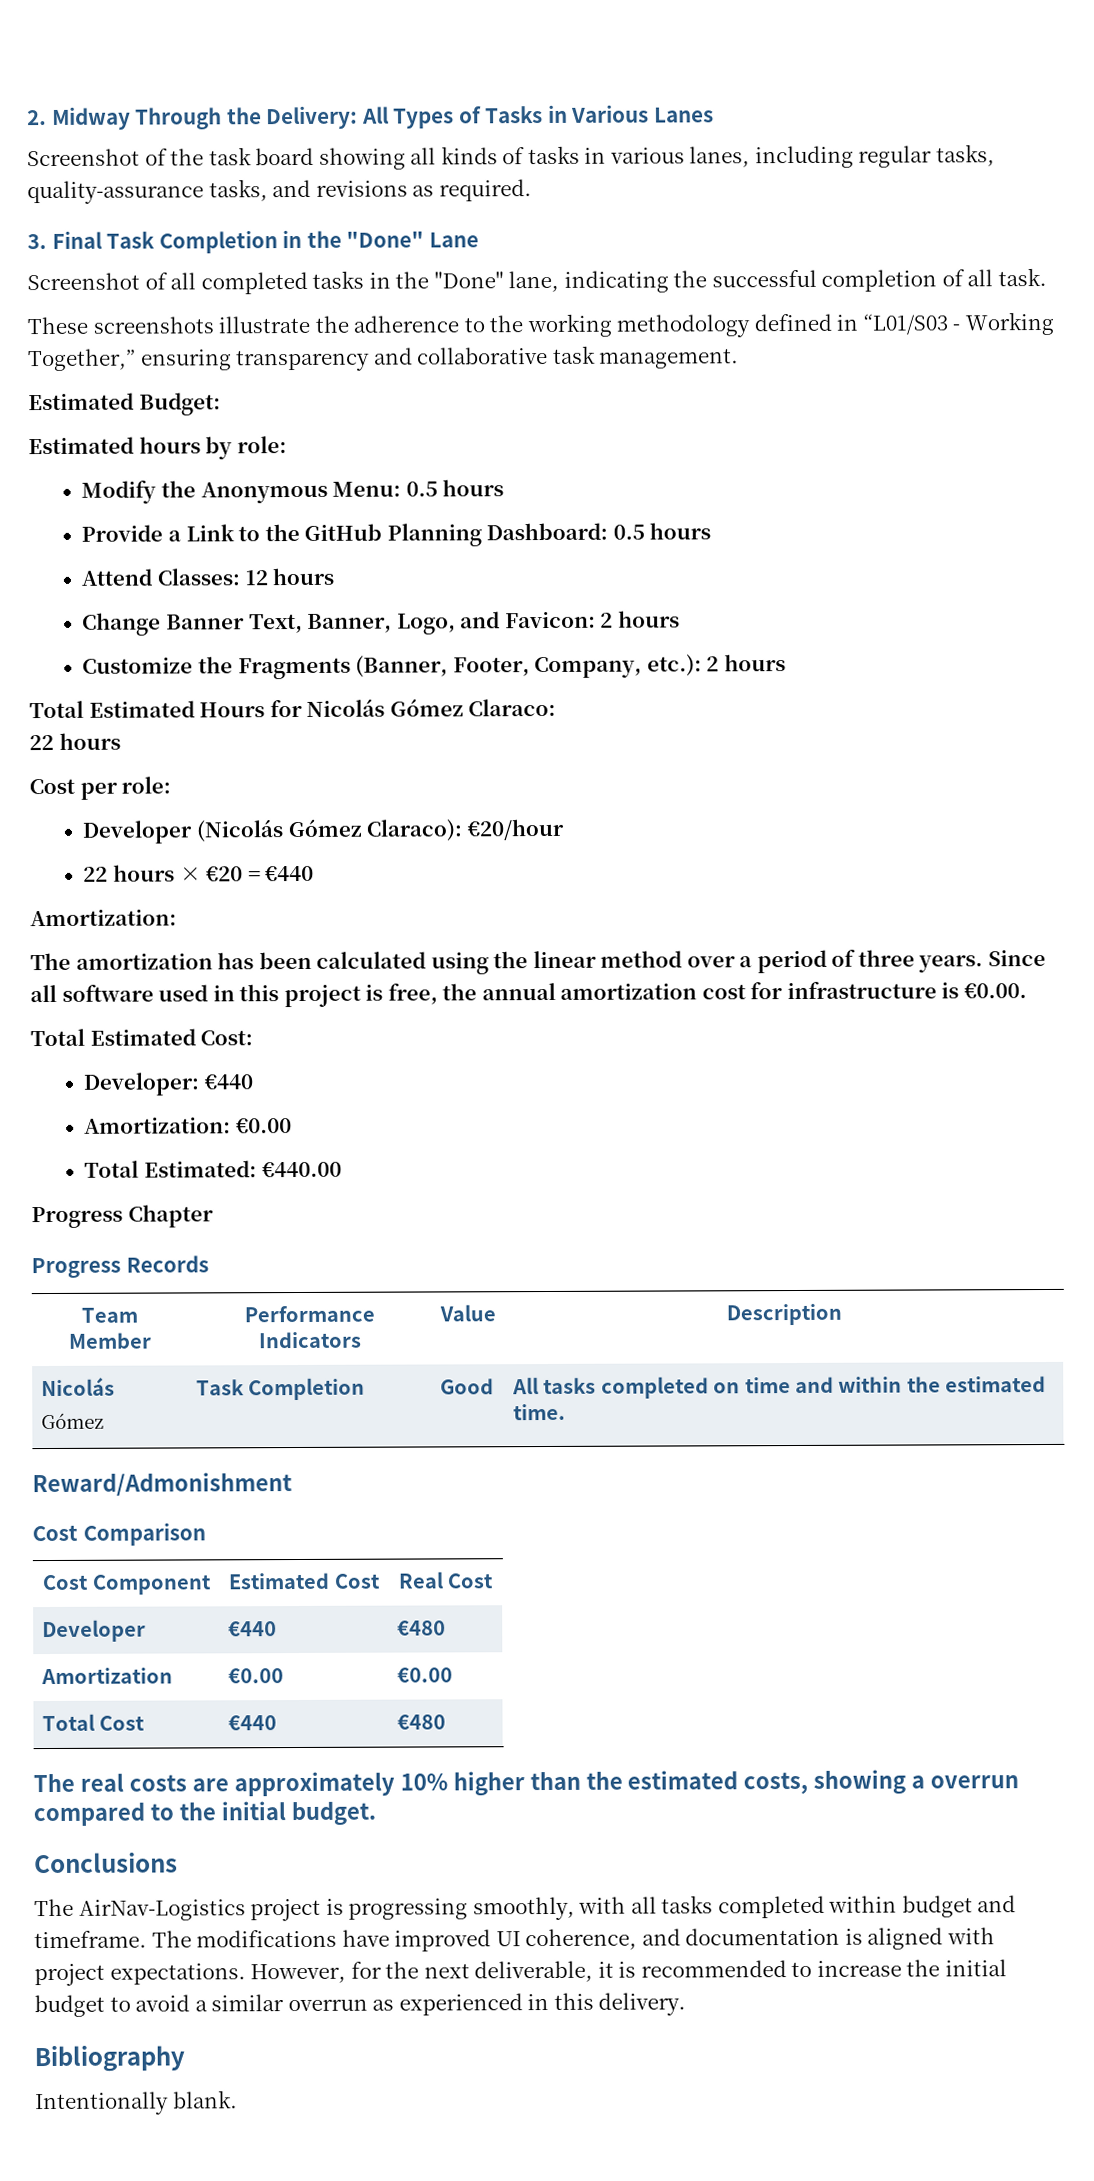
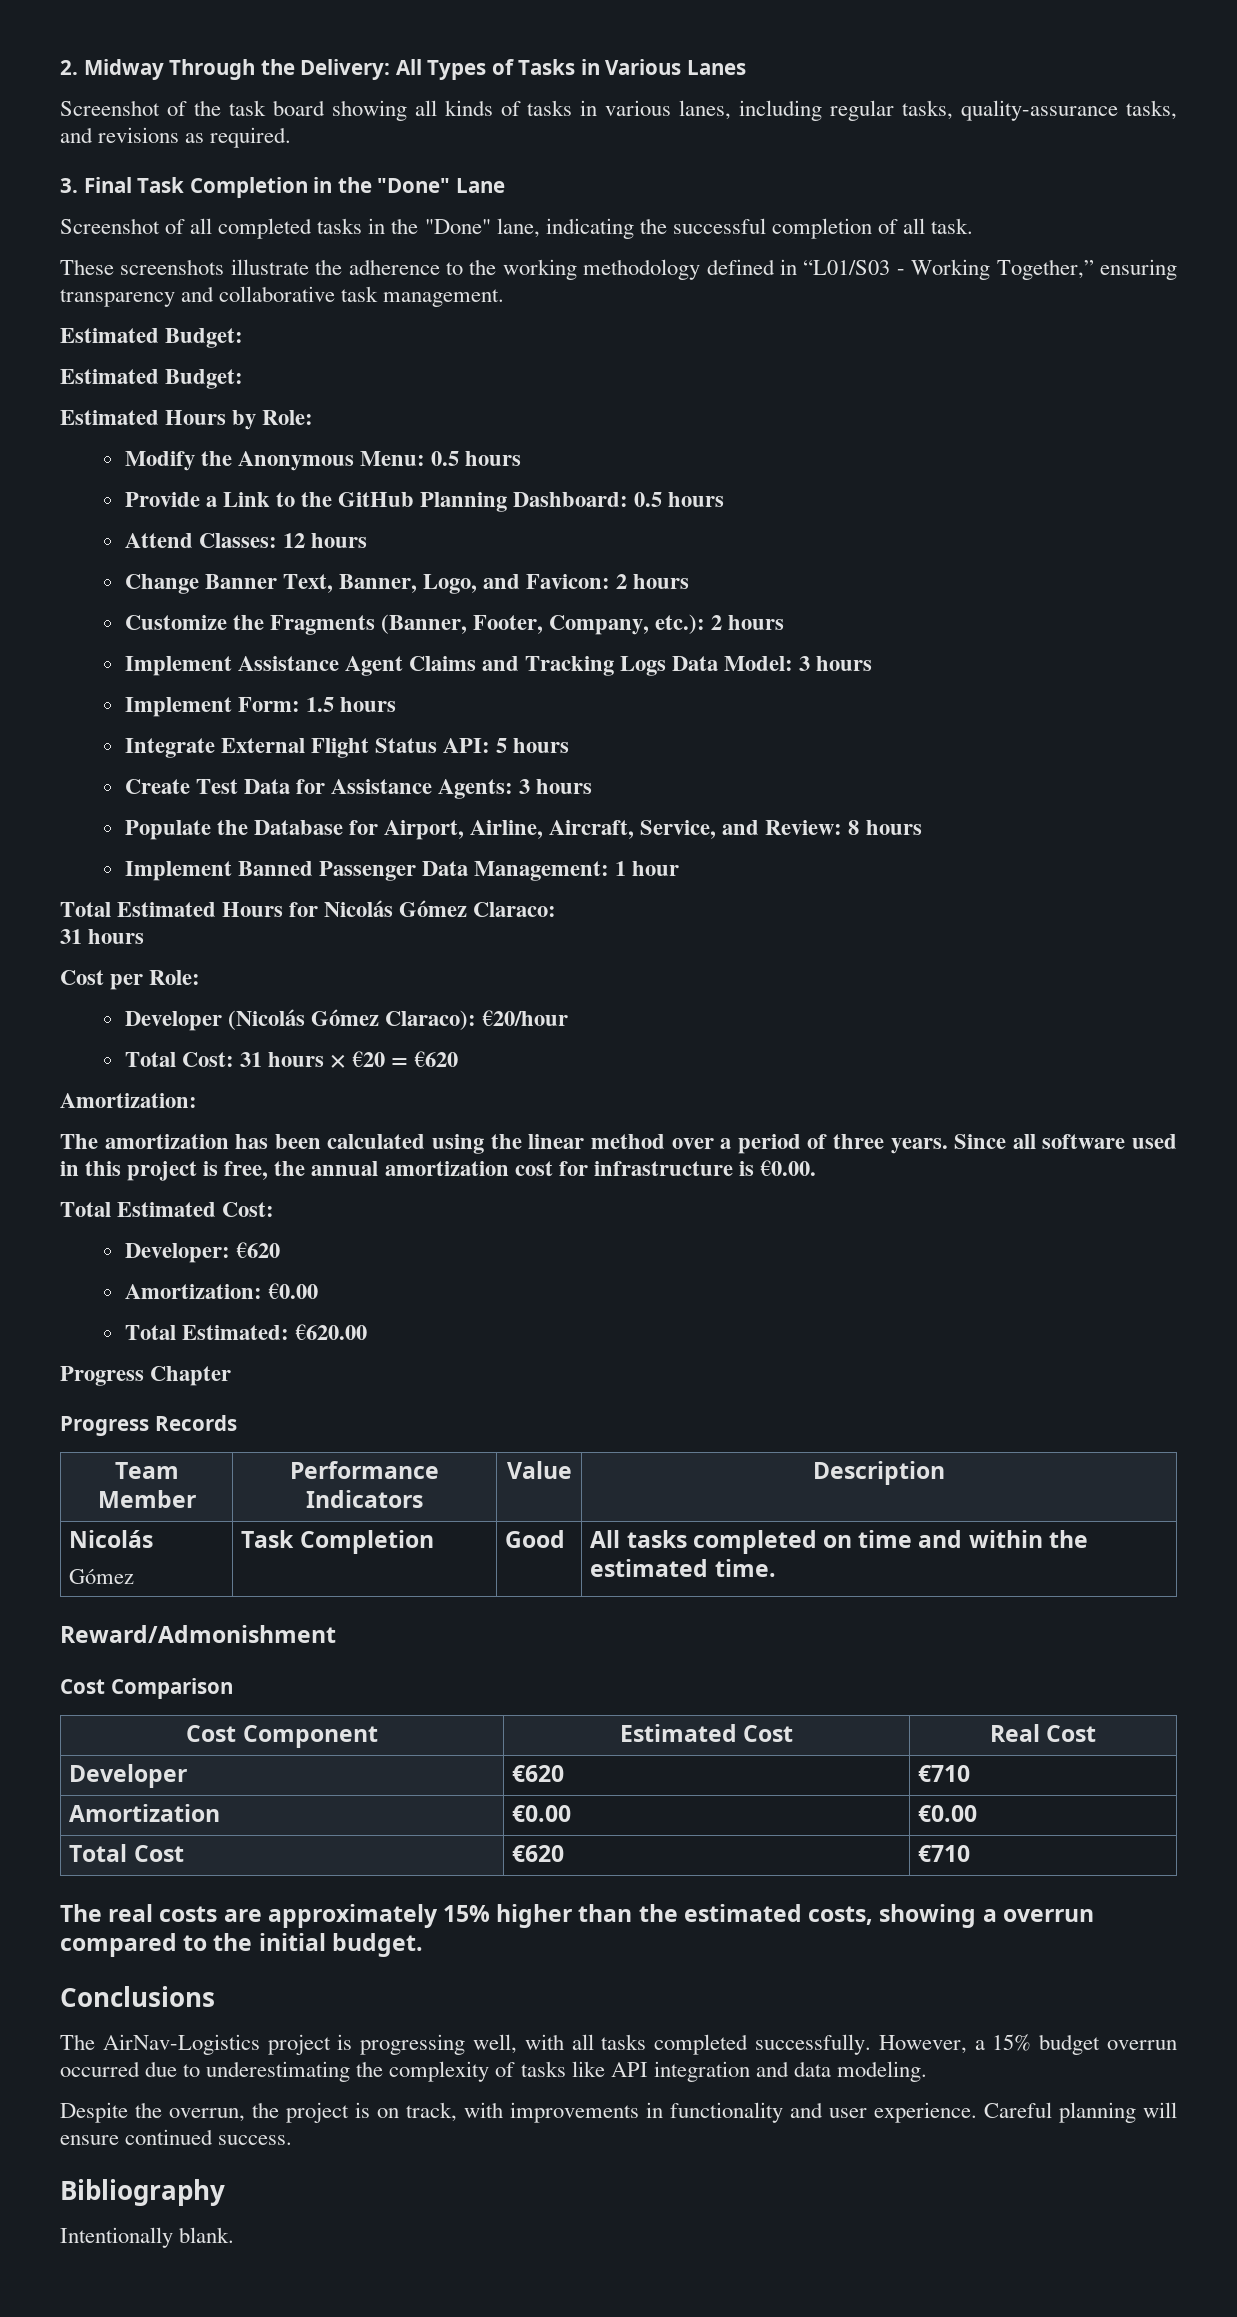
[138,436,287,460] hours by role: -> [165,369,244,389] [60,410,314,430] Budget: // Estimated Hours by Role:
(786, 663) none -> [124,656,873,676] [124,697,396,717] [124,738,570,758] [124,779,593,799] [124,820,922,840] [124,861,680,881] // Implement Assistance Agent Claims and Tracking Logs Data Model: 3 hours // Implement Form: 1.5 hours // Integrate External Flight Status API: 5 hours // Create Test Data for Assistance Agents: 3 hours // Populate the Database for Airport, Airline, Aircraft, Service, and Review: 8 hours // Implement Banned Passenger Data Management: 1 hour
[29,734,54,751] 22 -> [60,929,82,944] 31
[121,776,172,794] role: -> [149,970,201,985] Role:
[83,866,109,882] 22 -> [124,1052,262,1067] Total Cost: 31
[265,865,315,882] €440 -> [414,1051,459,1067] €620
[204,1074,254,1090] €440 -> [235,1242,280,1258] €620
[261,1161,342,1178] €440.00 -> [294,1324,367,1340] €620.00
[227,1621,277,1637] [396,1620,446,1636] €440 | €480 -> [512,1765,565,1782] [918,1765,971,1782] €620 | €710
[227,1715,277,1731] [396,1714,446,1730] €440 | €480 -> [512,1845,565,1862] [918,1845,971,1862] €620 | €710
[399,1773,448,1791] 10% -> [443,1905,491,1922] 15%
[472,1896,575,1921] smoothly, -> [473,2034,517,2054] well,
[828,1895,1017,1918] [34,1927,995,1952] [34,1959,1007,1987] [34,1992,687,2018] within budget and timeframe. The modifications have improved UI coherence, and documentation is aligned with project expectations. However, for the next deliverable, it is recommended to increase the initial budget to avoid a similar overrun as experienced in this delivery. -> [755,2034,1177,2055] [60,2061,927,2082] [60,2102,1177,2123] [60,2129,293,2145] successfully. However, a 15% budget overrun occurred due to underestimating the complexity of tasks like API integration and data modeling. // Despite the overrun, the project is on track, with improvements in functionality and user experience. Careful planning will ensure continued success.

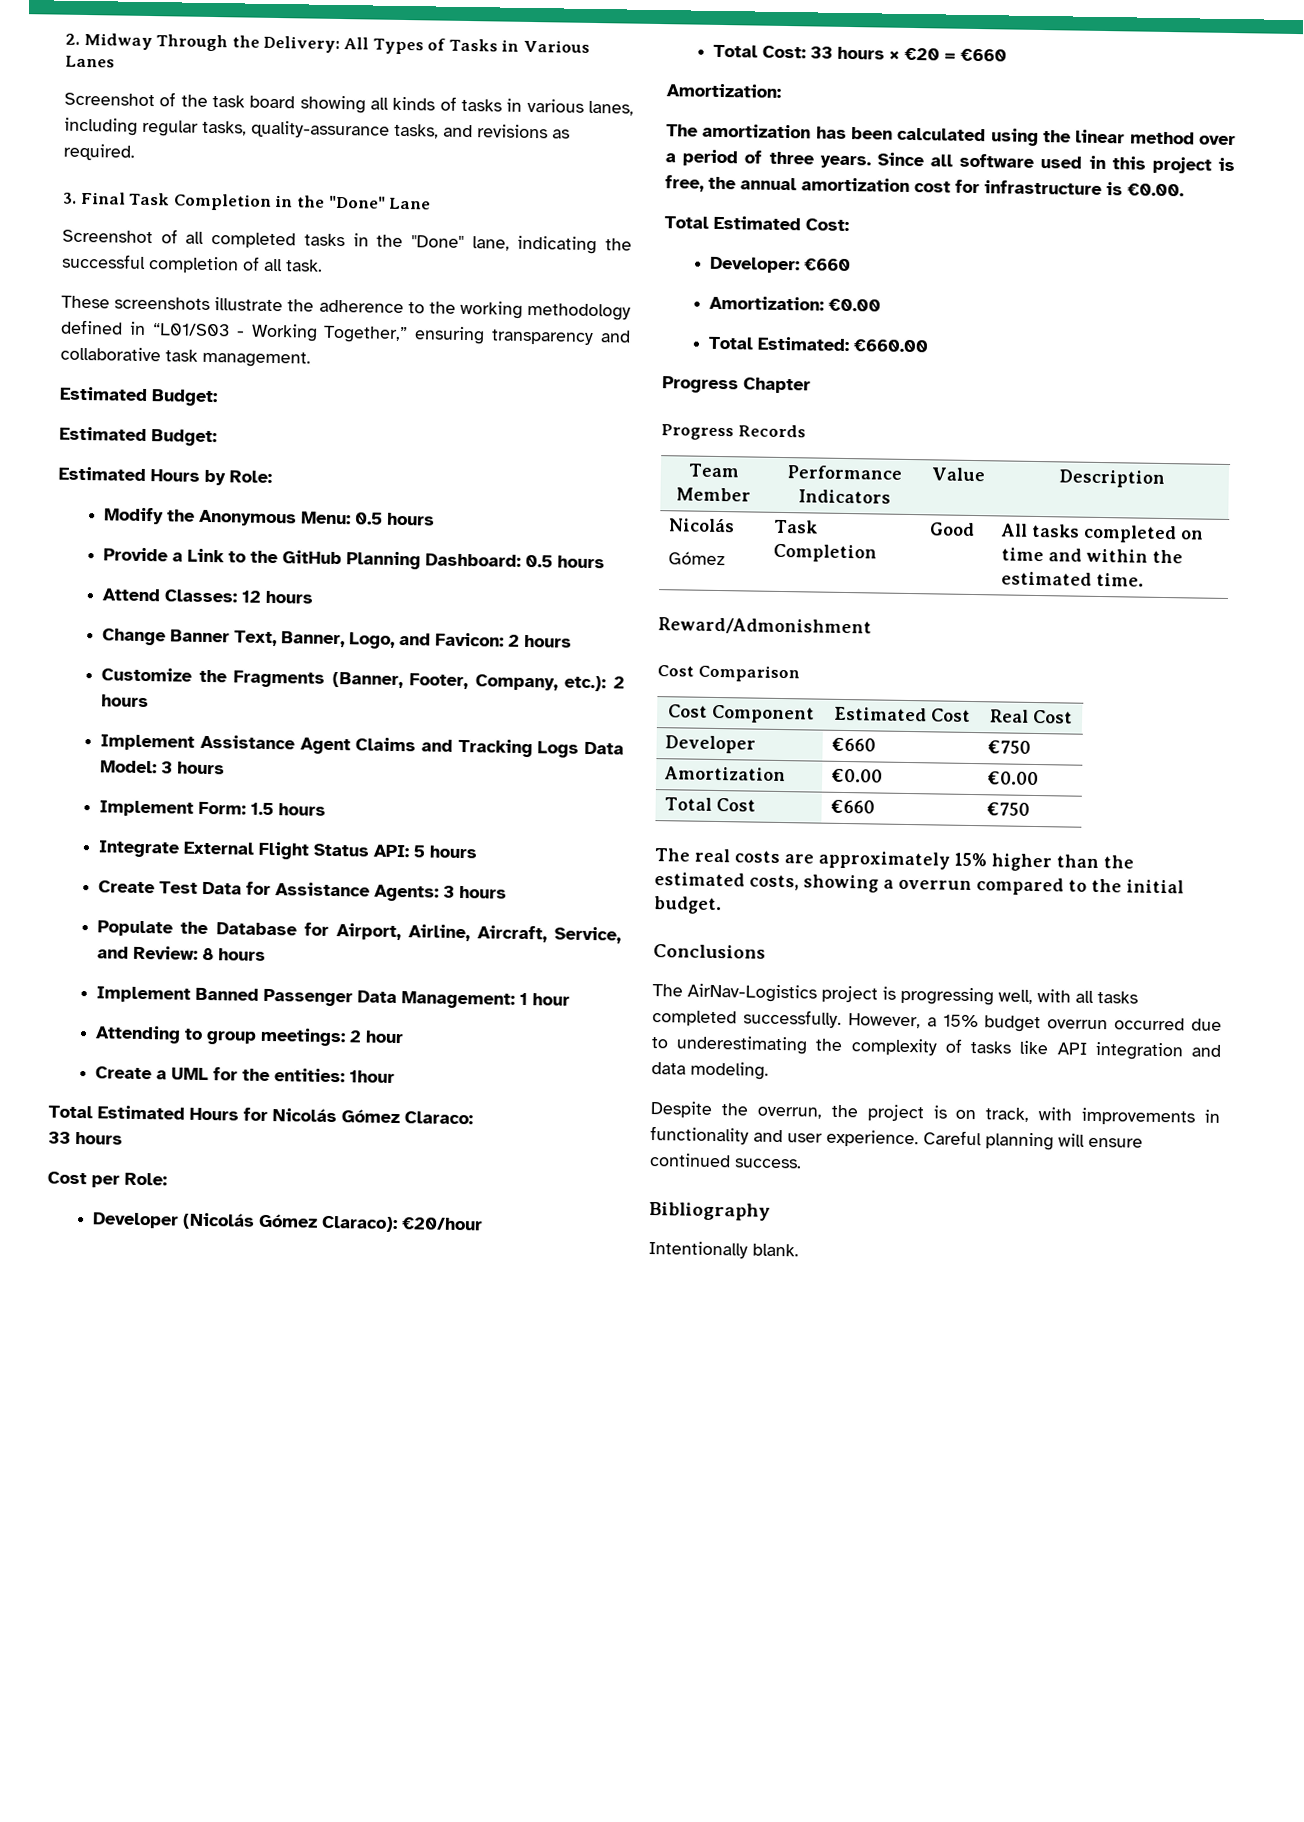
(680, 868) none -> [95,1025,405,1047] [95,1066,396,1083] // Attending to group meetings: 2 hour // Create a UML for the entities: 1hour
[60,929,82,944] 31 -> [48,1131,71,1144] 33
[239,1052,262,1067] 31 -> [810,46,834,59] 33
[414,1051,459,1067] €620 -> [960,48,1008,62] €660
[235,1242,280,1258] €620 -> [804,258,852,272] €660
[294,1324,367,1340] €620.00 -> [853,339,929,353] €660.00
[512,1765,565,1782] [918,1765,971,1782] €620 | €710 -> [831,737,877,752] [987,740,1032,754] €660 | €750
[512,1845,565,1862] [918,1845,971,1862] €620 | €710 -> [830,799,876,814] [986,802,1031,816] €660 | €750

